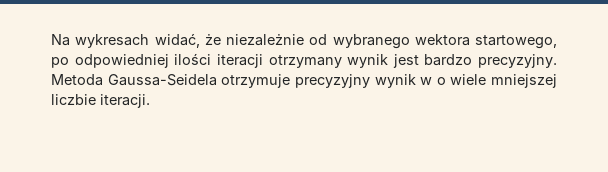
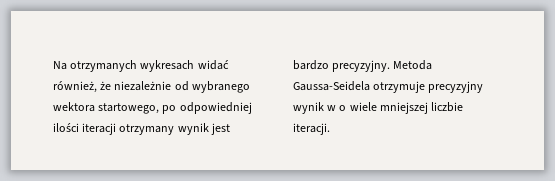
[75,33,200,48] wykresach widać, -> [70,60,229,72] [53,81,97,93] otrzymanych wykresach widać również,

